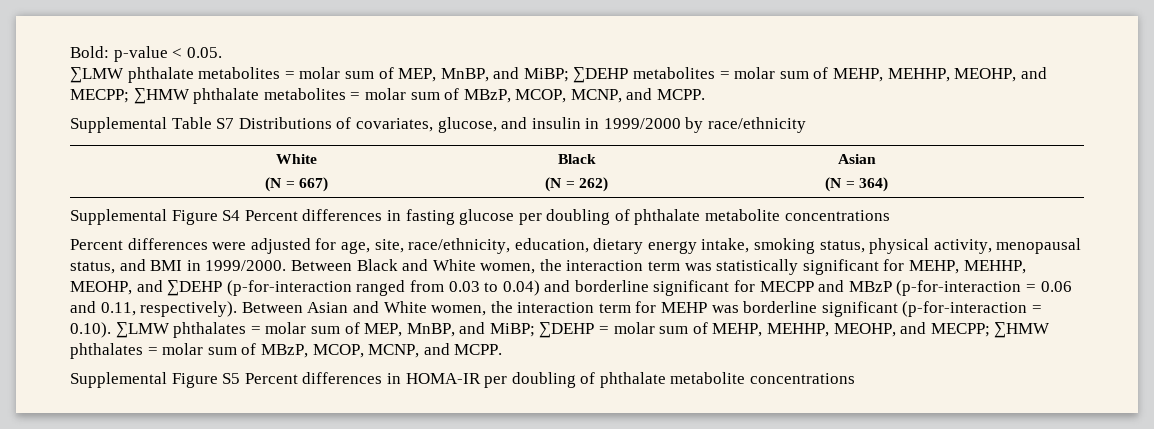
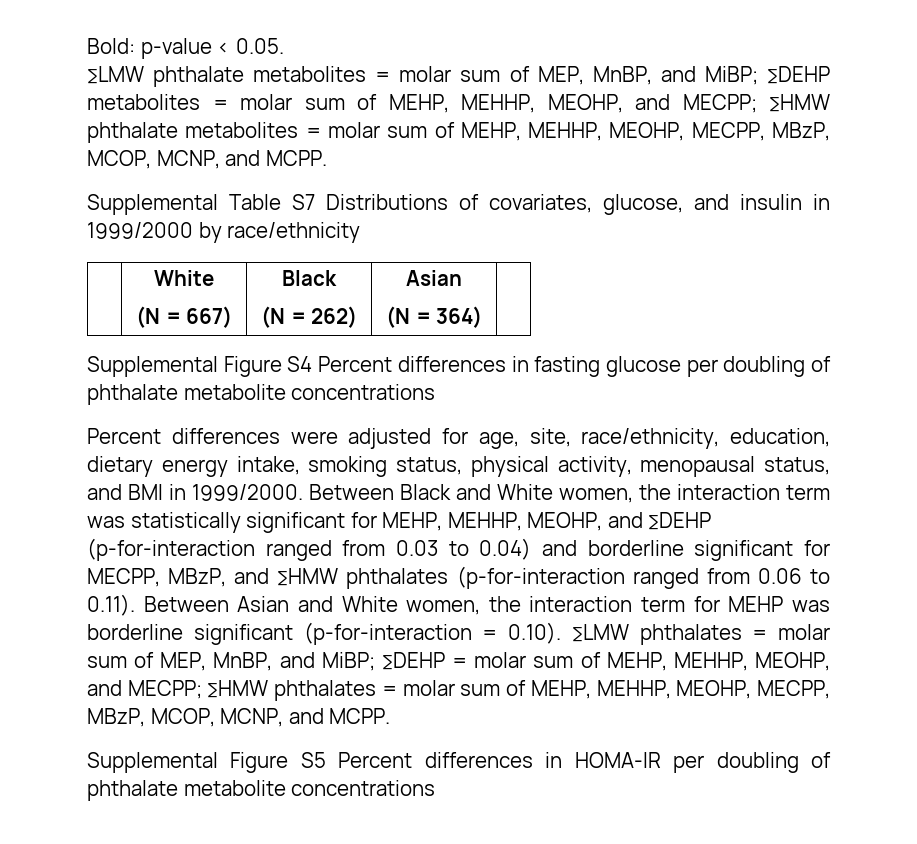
(460, 94) none -> [460,122,765,141] MEHP, MEHHP, MEOHP, MECPP,
[759,280,1072,296] [70,301,238,317] MECPP and MBzP (p-for-interaction = 0.06 and 0.11, respectively). -> [87,566,830,589] [87,594,135,616] MECPP, MBzP, and ∑HMW phthalates (p-for-interaction ranged from 0.06 to 0.11).
(257, 349) none -> [530,680,831,699] MEHP, MEHHP, MEOHP, MECPP,

